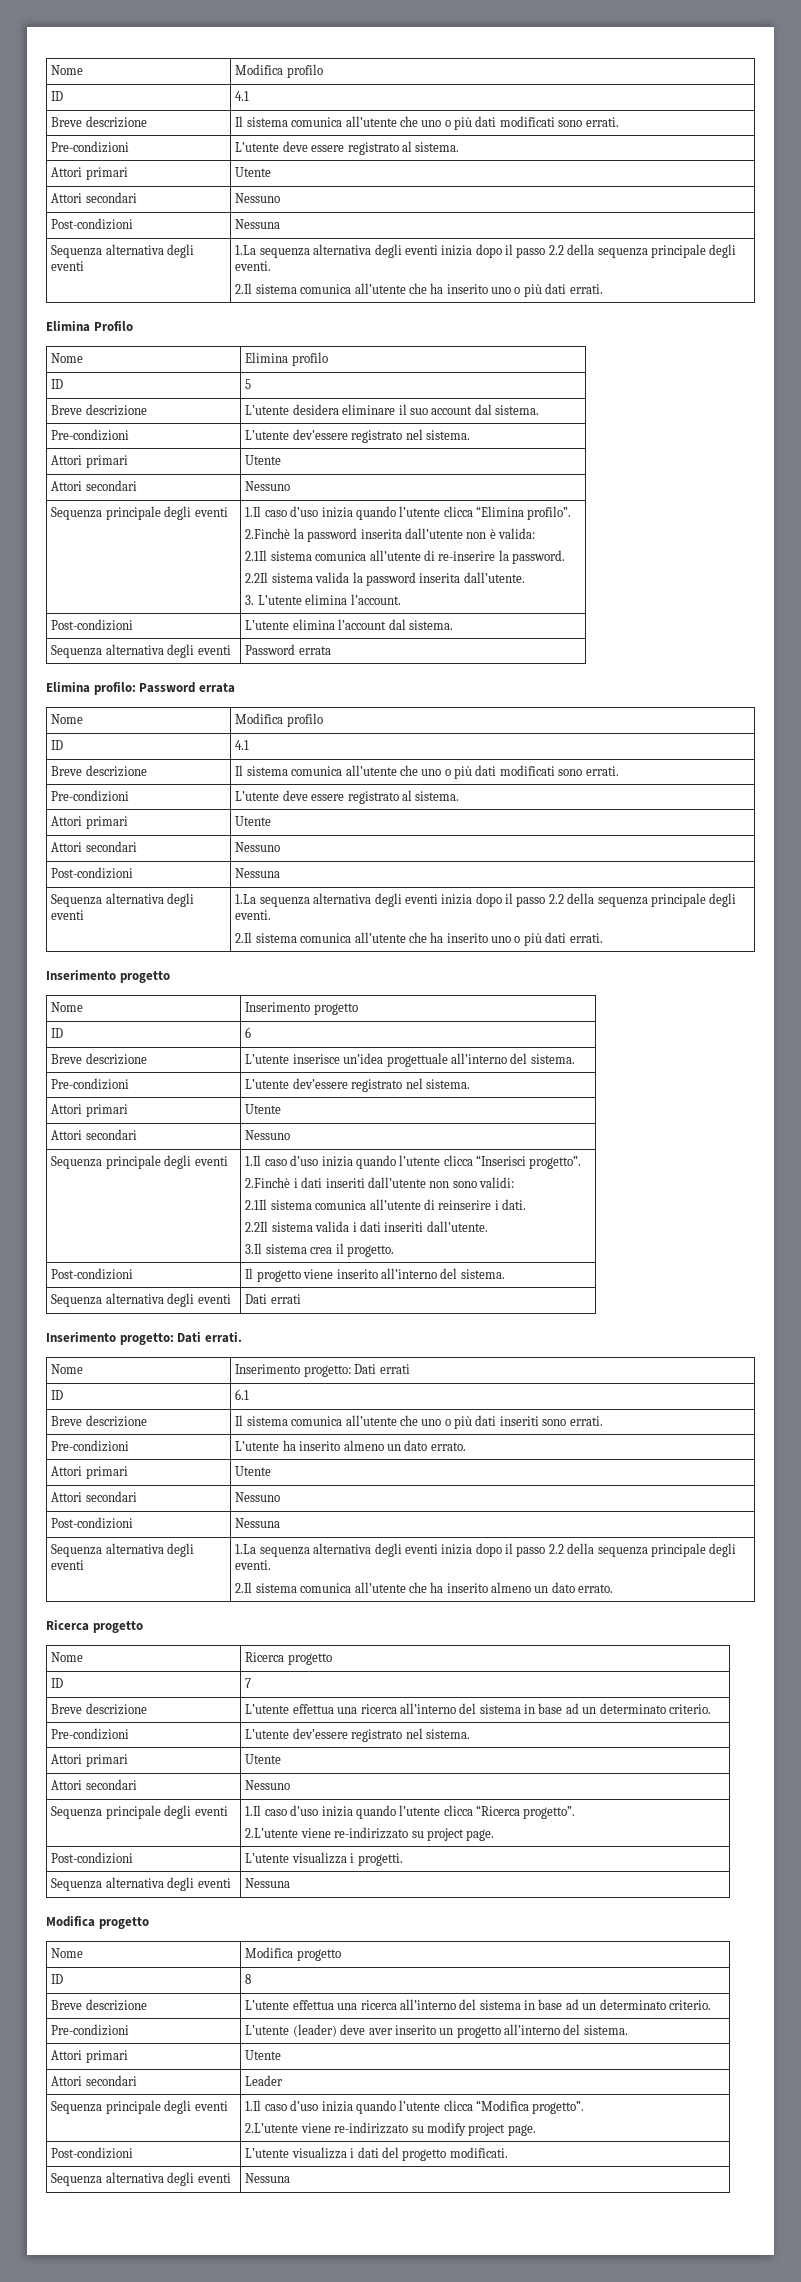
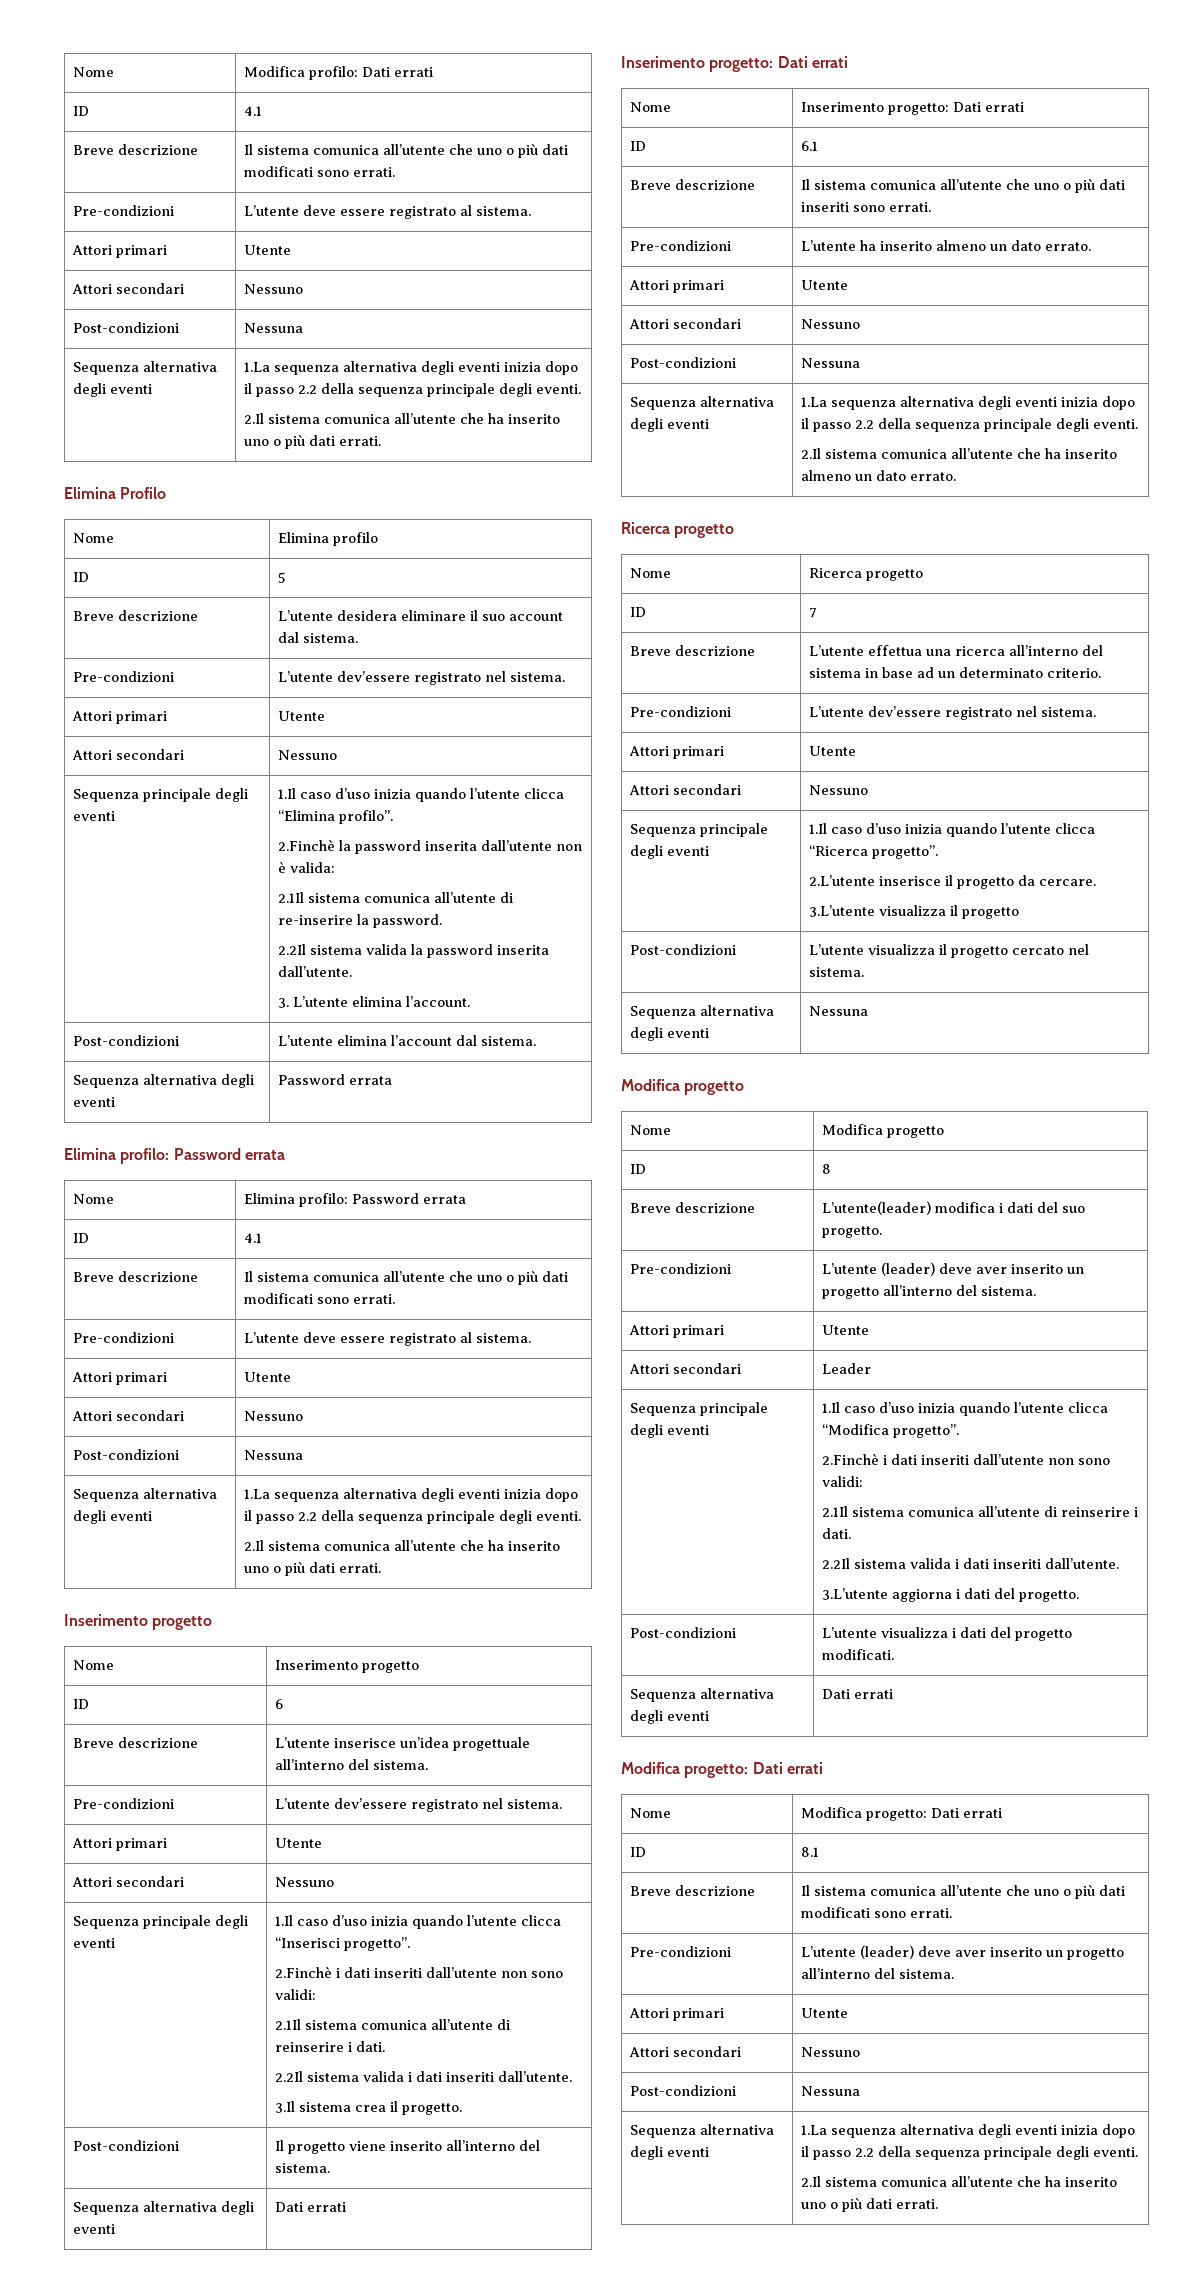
[51,65,84,75] [235,64,323,78] Nome | Modifica profilo -> [73,67,115,77] [244,66,434,80] Nome | Modifica profilo: Dati errati
[235,713,323,727] Modifica profilo -> [244,1193,467,1207] Elimina profilo: Password errata
[204,1332,242,1343] errati. -> [811,56,848,68] errati
[300,1827,495,1841] [51,1852,134,1864] [245,1852,403,1866] viene re-indirizzato su project page. // Post-condizioni | L’utente visualizza i progetti. -> [879,875,1097,889] [809,905,1020,919] [630,944,737,955] [809,944,1090,958] [809,967,865,977] inserisce il progetto da cercare. // 3.L’utente visualizza il progetto // Post-condizioni | L’utente visualizza il progetto cercato nel sistema.
[245,1999,711,2010] L’utente effettua una ricerca all’interno del sistema in base ad un determinato criterio. -> [822,1201,1086,1215] [822,1226,883,1238] L’utente(leader) modifica i dati del suo progetto.
[245,2122,536,2136] 2.L’utente viene re-indirizzato su modify project page. -> [822,1453,1111,1465] [822,1476,864,1487] [822,1506,1139,1517] [822,1528,852,1539] [822,1558,1120,1569] [822,1588,1080,1602] 2.Finchè i dati inseriti dall’utente non sono validi: // 2.1Il sistema comunica all’utente di reinserire i dati. // 2.2Il sistema valida i dati inseriti dall’utente. // 3.L’utente aggiorna i dati del progetto.
[245,2173,291,2183] Nessuna -> [822,1689,894,1699] [621,1762,823,1778] [630,1808,672,1818] [801,1807,1003,1821] [630,1847,647,1857] [801,1847,820,1857] [630,1885,756,1896] [801,1885,1126,1899] [801,1907,953,1918] [630,1946,732,1957] [801,1945,1125,1960] [801,1968,955,1979] [629,2008,725,2021] [801,2008,849,2018] [629,2046,742,2057] [801,2047,861,2057] [630,2085,737,2096] [801,2086,861,2096] [630,2124,775,2138] [630,2146,710,2160] [801,2124,1136,2138] [801,2146,1139,2160] [801,2176,1118,2187] [801,2198,939,2212] Dati errati // Modifica progetto: Dati errati // Nome | Modifica progetto: Dati errati // ID | 8.1 // Breve descrizione | Il sistema comunica all’utente che uno o più dati modificati sono errati. // Pre-condizioni | L’utente (leader) deve aver inserito un progetto all’interno del sistema. // Attori primari | Utente // Attori secondari | Nessuno // Post-condizioni | Nessuna // Sequenza alternativa degli eventi | 1.La sequenza alternativa degli eventi inizia dopo il passo 2.2 della sequenza principale degli eventi. // 2.Il sistema comunica all’utente che ha inserito uno o più dati errati.

